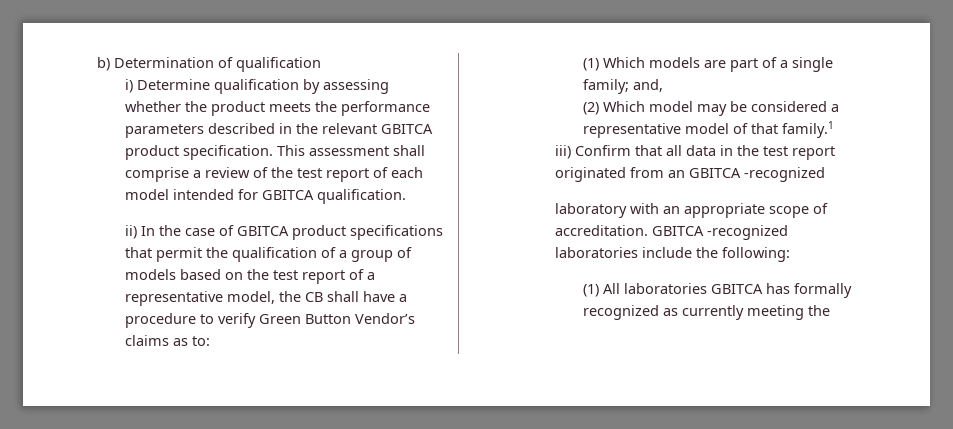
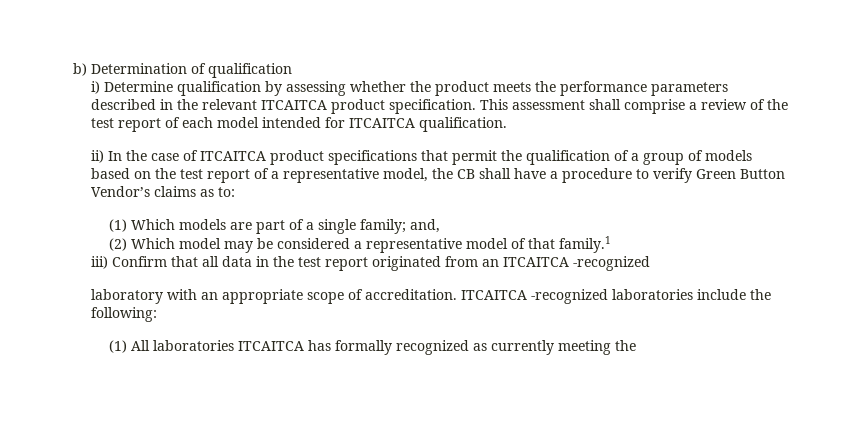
[380,124,433,134] GBITCA -> [260,100,327,110] ITCAITCA
[261,190,314,200] GBITCA -> [348,118,415,128] ITCAITCA
[236,226,289,236] GBITCA -> [199,151,266,161] ITCAITCA
[688,168,741,178] GBITCA -> [502,257,569,267] ITCAITCA
[651,226,704,236] GBITCA -> [460,290,527,300] ITCAITCA
[710,284,763,294] GBITCA -> [237,341,304,351] ITCAITCA

